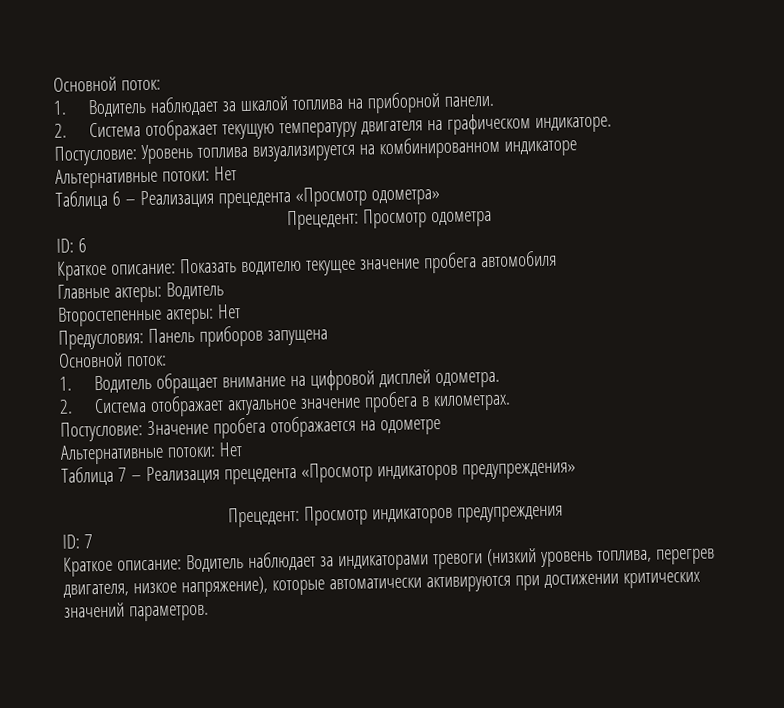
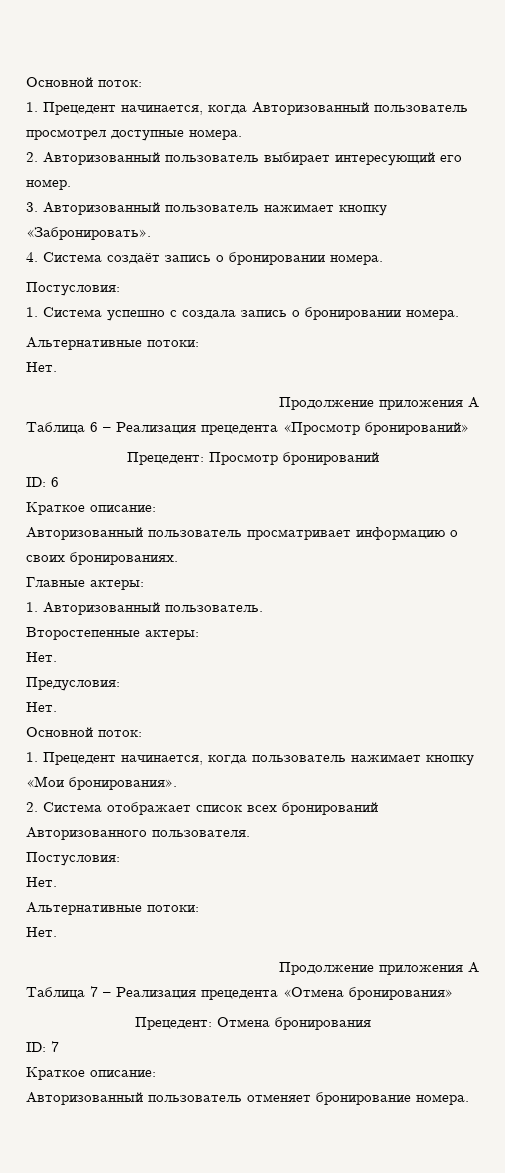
[53,76,161,92] [53,91,495,118] [54,113,613,141] [54,136,577,166] [55,166,237,189] Основной поток: // 1. Водитель наблюдает за шкалой топлива на приборной панели. // 2. Система отображает текущую температуру двигателя на графическом индикаторе. // Постусловие: Уровень топлива визуализируется на комбинированном индикаторе // Альтернативные потоки: Нет -> [26,77,142,87] [26,102,468,115] [26,129,242,141] [26,152,462,166] [26,179,71,190] [26,202,387,216] [26,227,151,240] [26,252,383,265] [26,282,120,296] [26,307,459,321] [26,337,199,350] [26,362,57,372] [279,397,479,410] Основной поток: // 1. Прецедент начинается, когда Авторизованный пользователь просмотрел доступные номера. // 2. Авторизованный пользователь выбирает интересующий его номер. // 3. Авторизованный пользователь нажимает кнопку «Забронировать». // 4. Система создаёт запись о бронировании номера. // Постусловия: // 1. Система успешно с создала запись о бронировании номера. // Альтернативные потоки: // Нет. // Продолжение приложения А
[370,188,440,206] [287,208,492,231] одометра» // Прецедент: Просмотр одометра -> [365,422,469,435] [126,452,379,465] бронирований» // Прецедент: Просмотр бронирований
[179,250,557,276] Показать водителю текущее значение пробега автомобиля -> [26,527,458,540] [26,552,178,565] // Авторизованный пользователь просматривает информацию о своих бронированиях.
[165,281,224,300] Водитель -> [26,602,263,615] // 1. Авторизованный пользователь.
[216,304,241,319] Нет -> [26,652,57,662] // Нет.
[147,325,328,347] [58,352,167,368] [59,369,501,394] [59,391,512,417] [60,415,441,442] [60,442,243,465] Панель приборов запущена // Основной поток: // 1. Водитель обращает внимание на цифровой дисплей одометра. // 2. Система отображает актуальное значение пробега в километрах. // Постусловие: Значение пробега отображается на одометре // Альтернативные потоки: Нет -> [26,702,57,712] [26,727,142,737] [26,752,474,766] [26,776,177,790] [26,802,378,815] [26,827,250,840] [26,852,120,866] [26,877,57,887] [26,902,199,915] [26,927,57,937] [279,962,479,975] // Нет. // Основной поток: // 1. Прецедент начинается, когда пользователь нажимает кнопку «Мои бронирования». // 2. Система отображает список всех бронирований Авторизованного пользователя. // Постусловия: // Нет. // Альтернативные потоки: // Нет. // Продолжение приложения А
[300,462,576,483] [228,505,563,528] [62,534,93,549] [63,548,715,577] [63,571,700,598] [64,602,209,622] «Просмотр индикаторов предупреждения» // Прецедент: Просмотр индикаторов предупреждения // ID: 7 // Краткое описание: Водитель наблюдает за индикаторами тревоги (низкий уровень топлива, перегрев двигателя, низкое напряжение), которые автоматически активируются при достижении критических значений параметров. -> [283,987,453,1000] [134,1017,371,1030] [26,1041,59,1052] [26,1067,156,1080] [26,1092,469,1105] «Отмена бронирования» // Прецедент: Отмена бронирования // ID: 7 // Краткое описание: // Авторизованный пользователь отменяет бронирование номера.

